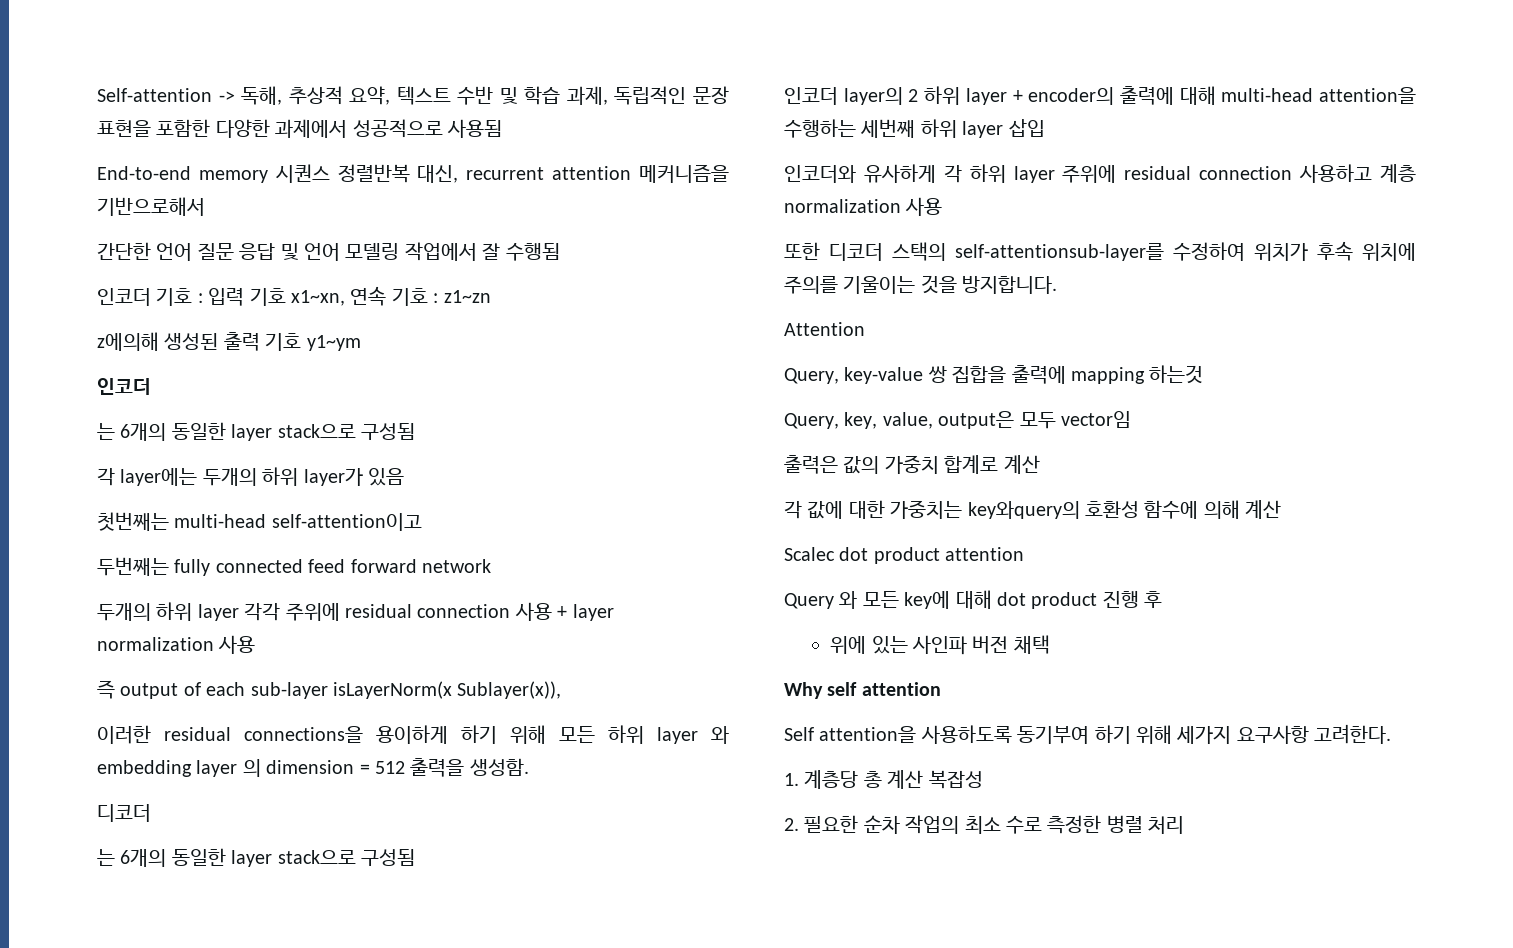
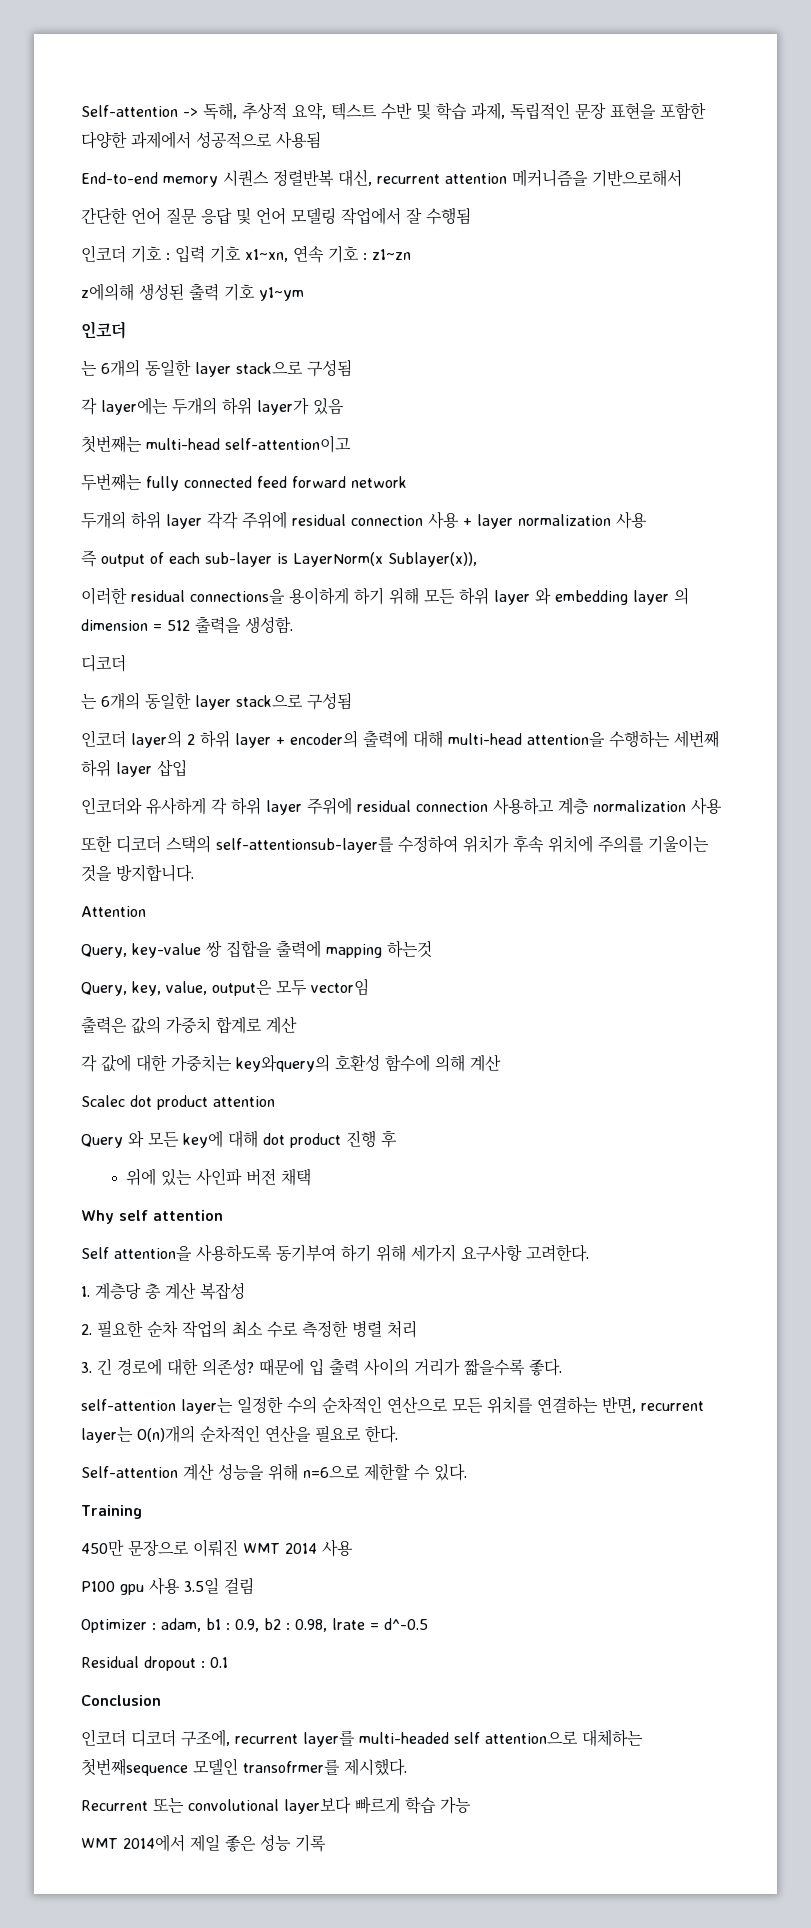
[333,681,452,699] isLayerNorm(x -> [277,552,383,567] is LayerNorm(x
(1185, 825) none -> [81,1358,562,1376] [81,1396,704,1414] [81,1425,398,1443] [81,1463,467,1481] [81,1505,142,1519] [81,1539,353,1557] [81,1577,254,1595] [81,1618,428,1633] [81,1656,228,1671] [81,1695,161,1706] [81,1729,643,1747] [81,1758,407,1776] [81,1796,471,1814] [81,1834,326,1852] // 3. 긴 경로에 대한 의존성? 때문에 입 출력 사이의 거리가 짧을수록 좋다. // self-attention layer는 일정한 수의 순차적인 연산으로 모든 위치를 연결하는 반면, recurrent layer는 O(n)개의 순차적인 연산을 필요로 한다. // Self-attention 계산 성능을 위해 n=6으로 제한할 수 있다. // Training // 450만 문장으로 이뤄진 WMT 2014 사용 // P100 gpu 사용 3.5일 걸림 // Optimizer : adam, b1 : 0.9, b2 : 0.98, lrate = d^-0.5 // Residual dropout : 0.1 // Conclusion // 인코더 디코더 구조에, recurrent layer를 multi-headed self attention으로 대체하는 첫번째sequence 모델인 transofrmer를 제시했다. // Recurrent 또는 convolutional layer보다 빠르게 학습 가능 // WMT 2014에서 제일 좋은 성능 기록

